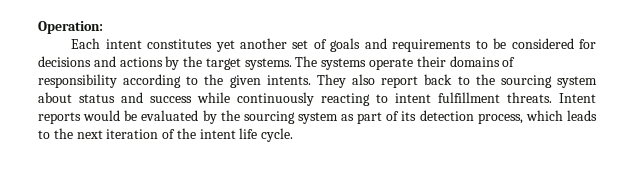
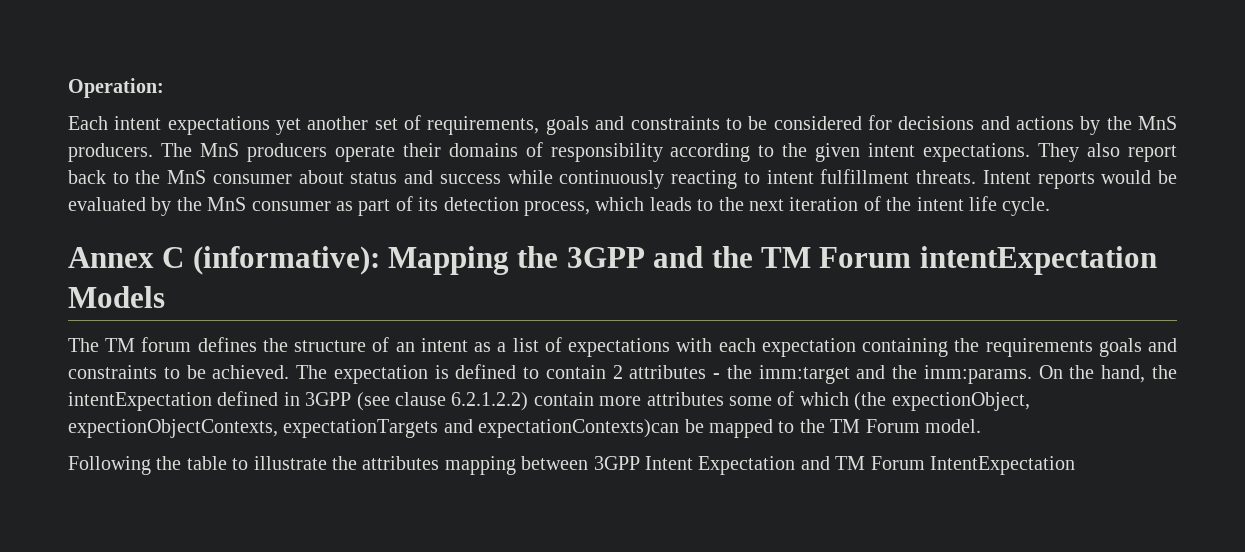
[147,39,213,49] constitutes -> [167,116,270,135] expectations
[330,38,472,52] goals and requirements -> [427,116,720,135] requirements, goals and constraints
[205,56,367,70] target systems. The systems -> [1138,116,1177,130] [68,143,327,162] MnS producers. The MnS producers
[266,75,311,85] intents. -> [868,143,1031,162] intent expectations.
[500,75,597,88] sourcing system -> [167,170,292,184] MnS consumer
[243,111,338,124] sourcing system -> [207,197,331,211] MnS consumer
(294, 135) none -> [68,246,1157,275] [68,286,165,308] [68,337,1177,357] [68,364,1177,384] [68,391,1030,411] [68,419,981,438] [68,456,1075,475] // Annex C (informative): Mapping the 3GPP and the TM Forum intentExpectation Models // The TM forum defines the structure of an intent as a list of expectations with each expectation containing the requirements goals and constraints to be achieved. The expectation is defined to contain 2 attributes - the imm:target and the imm:params. On the hand, the intentExpectation defined in 3GPP (see clause 6.2.1.2.2) contain more attributes some of which (the expectionObject, expectionObjectContexts, expectationTargets and expectationContexts)can be mapped to the TM Forum model. // Following the table to illustrate the attributes mapping between 3GPP Intent Expectation and TM Forum IntentExpectation

